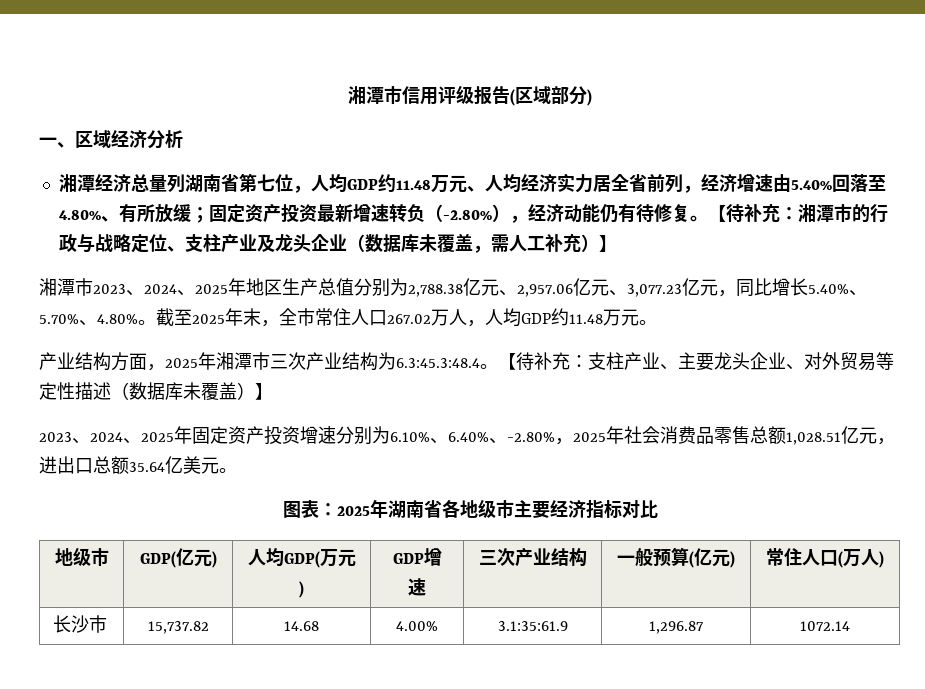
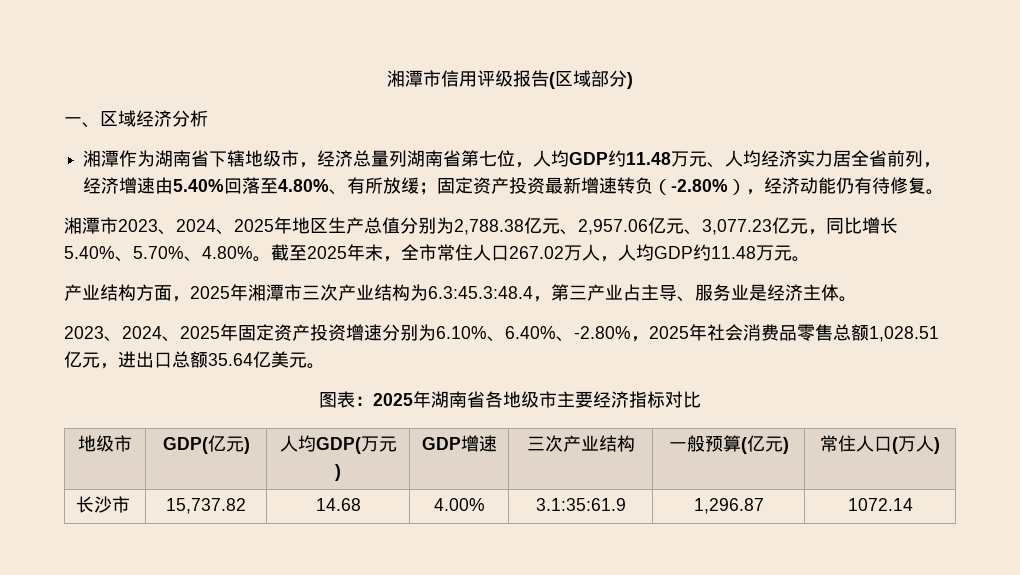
(95, 183) none -> [119,150,318,168] 作为湖南省下辖地级市，
[707,204,888,223] [58,233,617,253] 【待补充：湘潭市的行政与战略定位、支柱产业及龙头企业（数据库未覆盖，需人工补充）】 -> (945, 192) none
[480,352,894,371] [39,382,273,400] 。【待补充：支柱产业、主要龙头企业、对外贸易等定性描述（数据库未覆盖）】 -> [533,284,857,302] ，第三产业占主导、服务业是经济主体。

